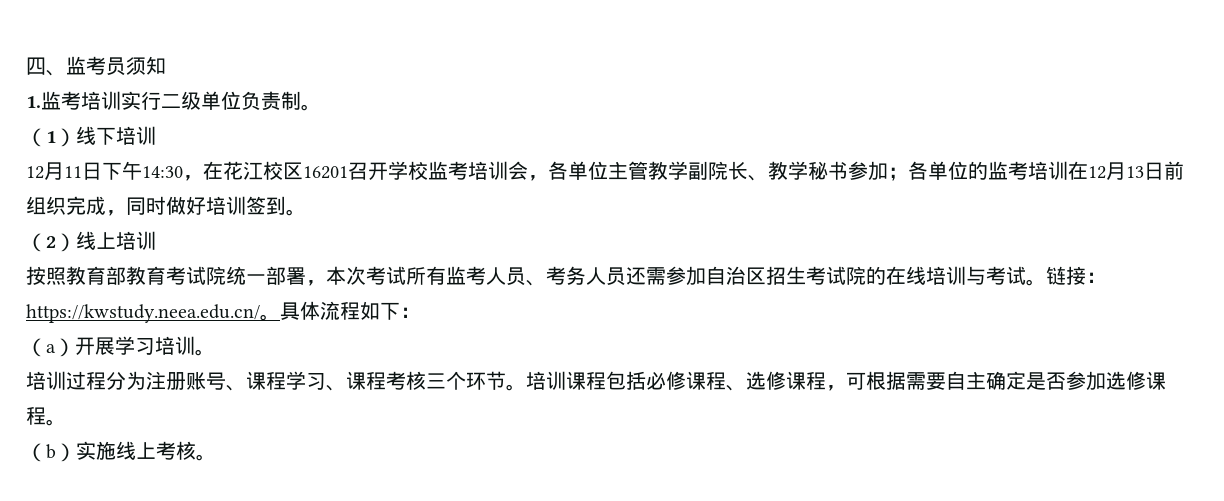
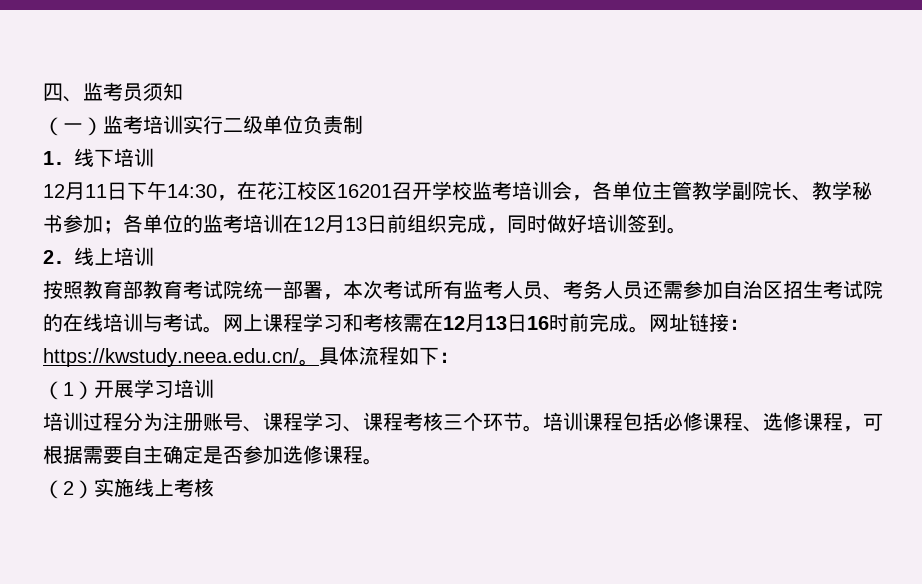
[26,96,41,108] 1. -> [43,117,103,136] （一）
[301,104,321,111] [26,128,76,147] 。 // （1） -> [43,151,74,165] // 1．
[26,233,76,252] （2） -> [43,250,74,264] 2．
(1046, 282) none -> [223,313,689,333] 网上课程学习和考核需在12月13日16时前完成。网址
[46,344,56,353] a -> [63,382,74,396] 1
[195,349,215,356] 。 -> (214, 388) none
[46,444,56,459] b -> [63,481,74,495] 2
[196,454,216,461] 。 -> (214, 487) none

